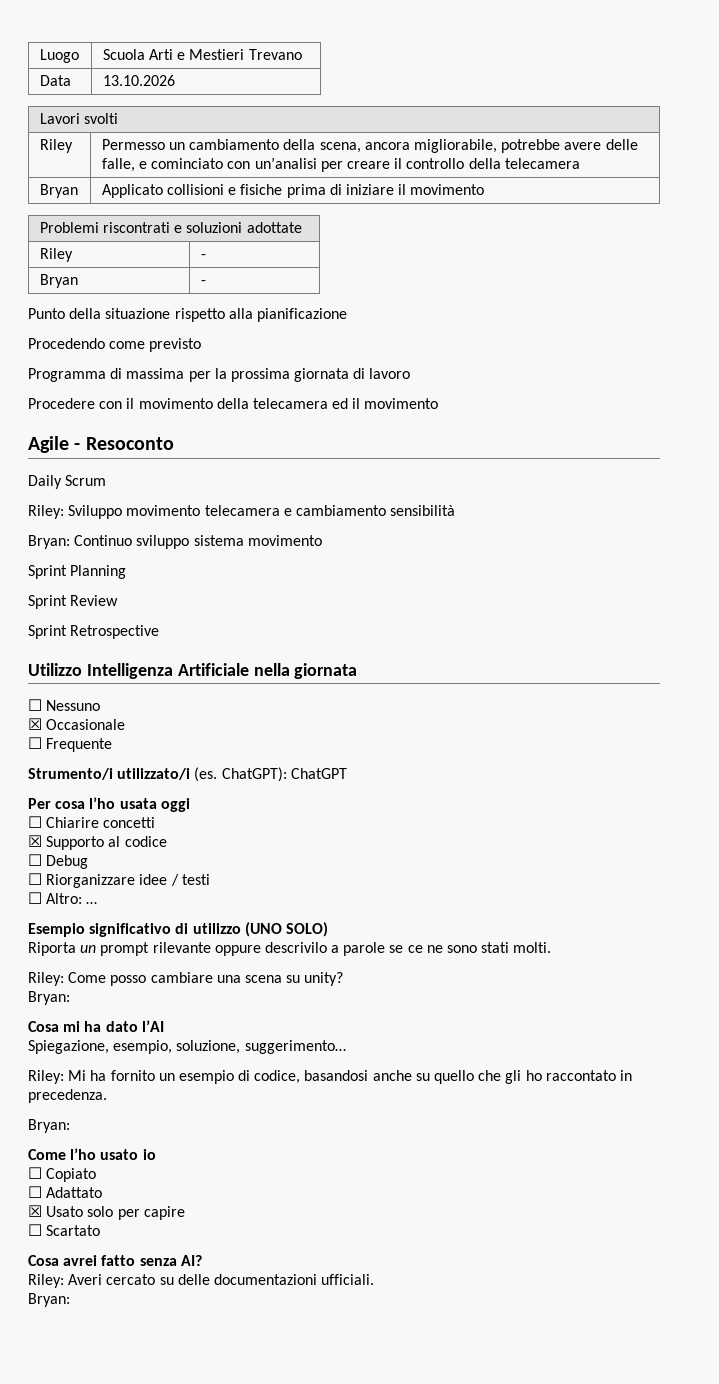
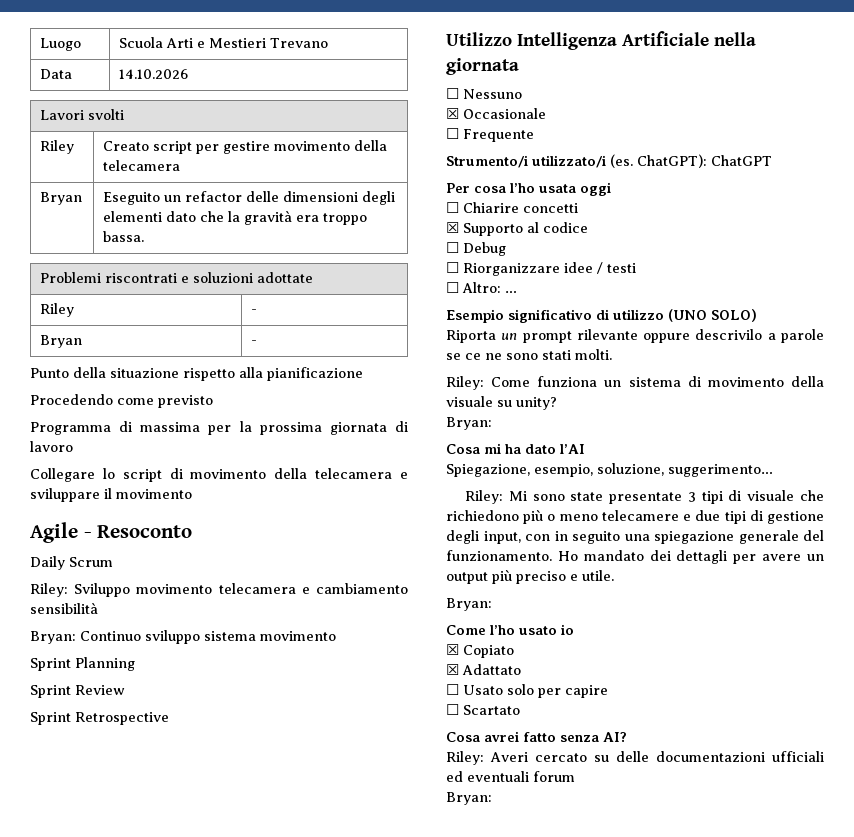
[102,75,175,86] 13.10.2026 -> [119,69,189,79] 14.10.2026
[101,139,638,153] [101,157,580,172] [39,184,78,198] [101,184,485,198] Permesso un cambiamento della scena, ancora migliorabile, potrebbe avere delle falle, e cominciato con un’analisi per creare il controllo della telecamera // Bryan | Applicato collisioni e fisiche prima di iniziare il movimento -> [103,140,388,154] [103,160,181,171] [40,192,83,205] [103,191,396,205] [103,210,368,225] [103,231,145,242] Creato script per gestire movimento della telecamera // Bryan | Eseguito un refactor delle dimensioni degli elementi dato che la gravità era troppo bassa.
[28,398,349,409] Procedere con il movimento della telecamera ed -> [30,468,408,482] [30,488,100,502] Collegare lo script di movimento della telecamera e sviluppare
[110,972,282,986] posso cambiare una scena -> [537,376,824,387] [446,396,493,407] funziona un sistema di movimento della visuale
[90,1070,632,1084] [28,1089,107,1103] ha fornito un esempio di codice, basandosi anche su quello che gli ho raccontato in precedenza. -> [532,490,824,504] [446,510,824,524] [446,530,824,544] [446,550,824,564] [446,570,614,584] sono state presentate 3 tipi di visuale che richiedono più o meno telecamere e due tipi di gestione degli input, con in seguito una spiegazione generale del funzionamento. Ho mandato dei dettagli per avere un output più preciso e utile.
[28,1167,42,1179] ☐ -> [446,644,459,655] ☒
[28,1186,42,1198] ☐ -> [446,664,459,675] ☒
[28,1205,42,1217] ☒ -> [446,684,459,695] ☐
[321,1274,375,1285] ufficiali. -> [772,751,824,762] [446,771,575,782] ufficiali ed eventuali forum

